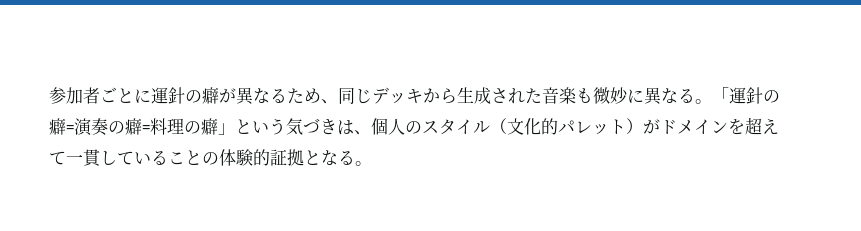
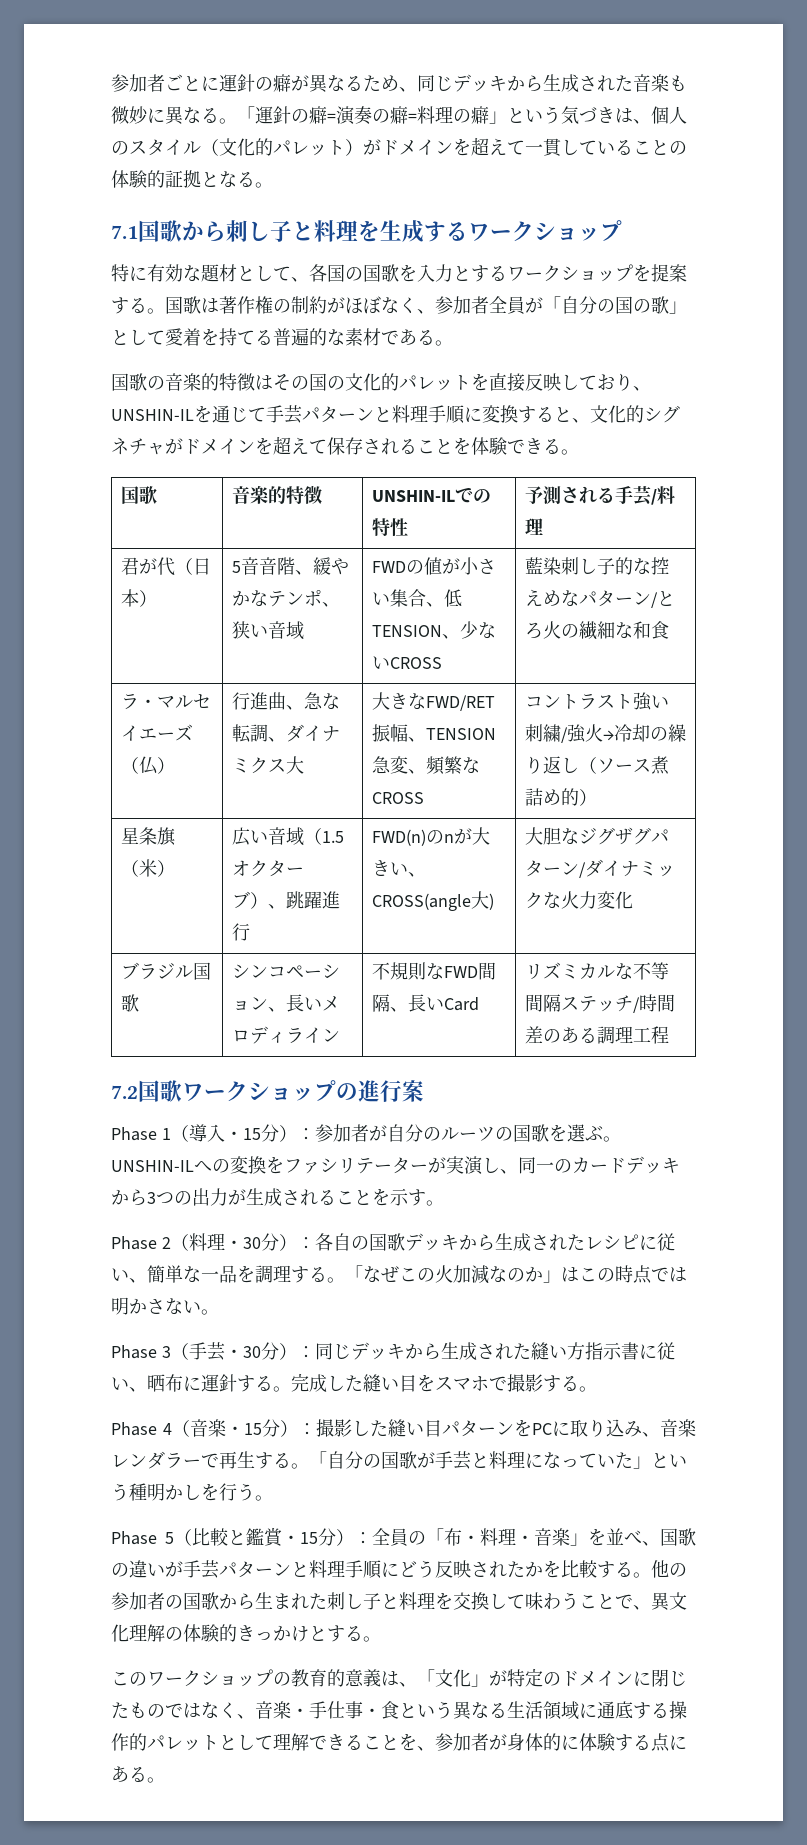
(372, 163) none -> [111,220,622,243] [111,264,687,282] [111,296,687,314] [111,328,453,346] [111,373,651,392] [111,405,680,424] [111,436,579,455] [120,486,157,504] [231,485,322,504] [371,488,491,503] [371,518,408,537] [524,486,675,506] [524,518,543,535] [120,557,211,576] [120,589,157,607] [231,557,349,575] [231,590,340,607] [231,621,304,640] [371,557,496,575] [371,589,462,607] [371,621,496,639] [371,656,442,670] [524,557,669,575] [524,589,675,608] [524,621,669,640] [120,694,211,710] [120,724,193,742] [120,756,175,775] [231,692,340,710] [231,724,340,743] [231,756,304,774] [371,692,495,711] [371,724,496,742] [371,756,480,775] [371,792,424,804] [524,692,669,711] [524,724,686,743] [524,756,669,775] [524,788,597,806] [120,827,175,846] [120,859,175,877] [231,827,344,846] [231,860,304,877] [231,891,340,909] [231,923,250,941] [371,827,490,846] [371,860,426,877] [371,891,494,911] [524,827,669,845] [524,859,675,878] [524,891,633,909] [120,962,211,980] [120,994,139,1012] [231,964,340,978] [231,994,340,1012] [231,1026,340,1044] [371,962,496,981] [371,994,479,1012] [524,962,669,980] [524,994,675,1013] [524,1026,669,1044] [111,1080,424,1102] [111,1124,621,1142] [111,1156,680,1175] [111,1188,444,1206] [111,1233,675,1251] [111,1265,687,1284] [111,1297,219,1315] [111,1342,675,1361] [111,1373,597,1392] [111,1419,696,1437] [111,1451,687,1470] [111,1483,273,1501] [111,1527,696,1547] [111,1560,687,1579] [111,1592,687,1611] [111,1624,381,1642] [111,1668,687,1687] [111,1701,687,1720] [111,1733,687,1752] [111,1766,165,1783] // 7.1国歌から刺し子と料理を生成するワークショップ // 特に有効な題材として、各国の国歌を入力とするワークショップを提案する。国歌は著作権の制約がほぼなく、参加者全員が「自分の国の歌」として愛着を持てる普遍的な素材である。 // 国歌の音楽的特徴はその国の文化的パレットを直接反映しており、UNSHIN-ILを通じて手芸パターンと料理手順に変換すると、文化的シグネチャがドメインを超えて保存されることを体験できる。 // 国歌 | 音楽的特徴 | UNSHIN-ILでの特性 | 予測される手芸/料理 // 君が代（日本） | 5音音階、緩やかなテンポ、狭い音域 | FWDの値が小さい集合、低TENSION、少ないCROSS | 藍染刺し子的な控えめなパターン/とろ火の繊細な和食 // ラ・マルセイエーズ（仏） | 行進曲、急な転調、ダイナミクス大 | 大きなFWD/RET振幅、TENSION急変、頻繁なCROSS | コントラスト強い刺繍/強火→冷却の繰り返し（ソース煮詰め的） // 星条旗（米） | 広い音域（1.5オクターブ）、跳躍進行 | FWD(n)のnが大きい、CROSS(angle大) | 大胆なジグザグパターン/ダイナミックな火力変化 // ブラジル国歌 | シンコペーション、長いメロディライン | 不規則なFWD間隔、長いCard | リズミカルな不等間隔ステッチ/時間差のある調理工程 // 7.2国歌ワークショップの進行案 // Phase 1（導入・15分）：参加者が自分のルーツの国歌を選ぶ。UNSHIN-ILへの変換をファシリテーターが実演し、同一のカードデッキから3つの出力が生成されることを示す。 // Phase 2（料理・30分）：各自の国歌デッキから生成されたレシピに従い、簡単な一品を調理する。「なぜこの火加減なのか」はこの時点では明かさない。 // Phase 3（手芸・30分）：同じデッキから生成された縫い方指示書に従い、晒布に運針する。完成した縫い目をスマホで撮影する。 // Phase 4（音楽・15分）：撮影した縫い目パターンをPCに取り込み、音楽レンダラーで再生する。「自分の国歌が手芸と料理になっていた」という種明かしを行う。 // Phase 5（比較と鑑賞・15分）：全員の「布・料理・音楽」を並べ、国歌の違いが手芸パターンと料理手順にどう反映されたかを比較する。他の参加者の国歌から生まれた刺し子と料理を交換して味わうことで、異文化理解の体験的きっかけとする。 // このワークショップの教育的意義は、「文化」が特定のドメインに閉じたものではなく、音楽・手仕事・食という異なる生活領域に通底する操作的パレットとして理解できることを、参加者が身体的に体験する点にある。

